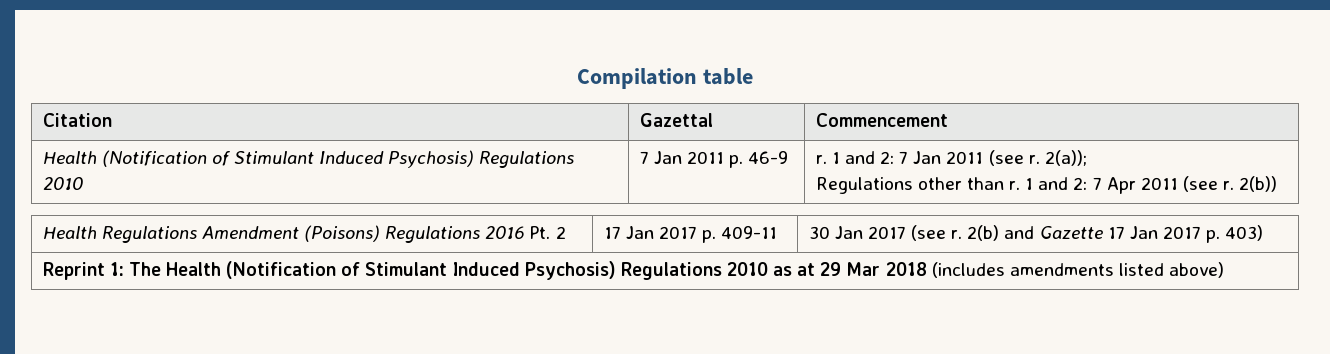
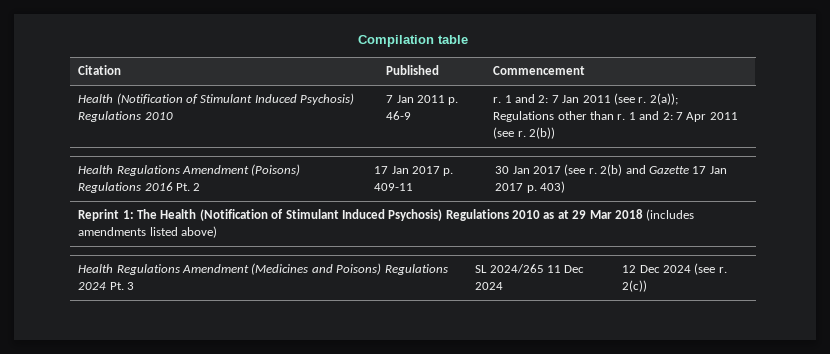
[639,113,713,127] Gazettal -> [386,65,440,75] Published
(1225, 270) none -> [78,263,448,275] [78,282,135,290] [475,264,585,273] [475,282,504,290] [622,263,727,275] [622,280,648,292] // Health Regulations Amendment (Medicines and Poisons) Regulations 2024 Pt. 3 | SL 2024/265 11 Dec 2024 | 12 Dec 2024 (see r. 2(c))

